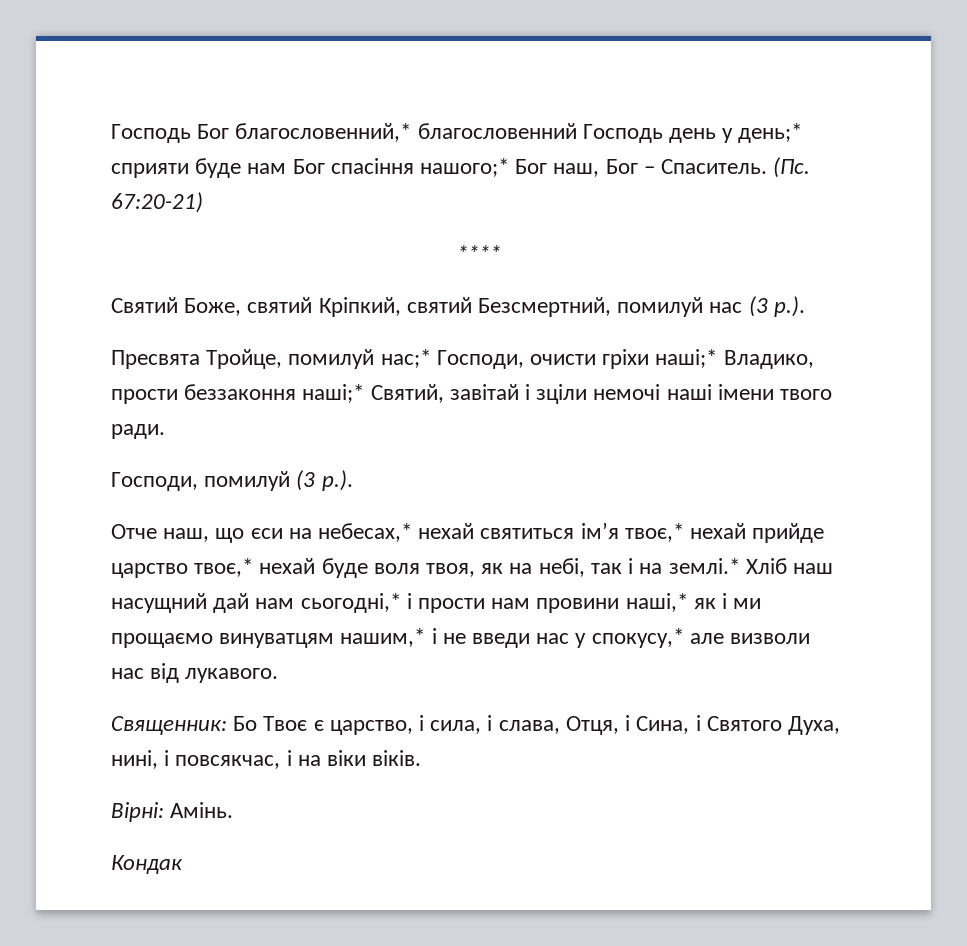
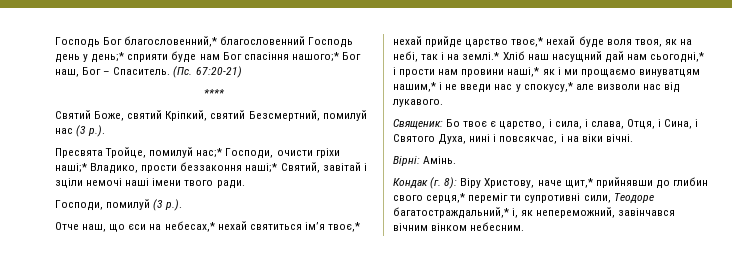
[111,716,308,735] Священник: Бо Твоє -> [393,119,488,129] Священик: Бо твоє
[111,750,158,769] нині, -> [469,134,491,142] нині
[372,750,422,766] віків. -> [605,134,633,142] вічні.
(183, 864) none -> [430,177,708,189] [393,193,654,204] [393,207,676,219] [393,222,525,231] (г. 8): Віру Христову, наче щит,* прийнявши до глибин свого серця,* переміг ти супротивні сили, Теодоре багатостраждальний,* і, як непереможний, завінчався вічним вінком небесним.

